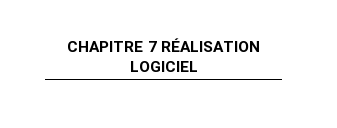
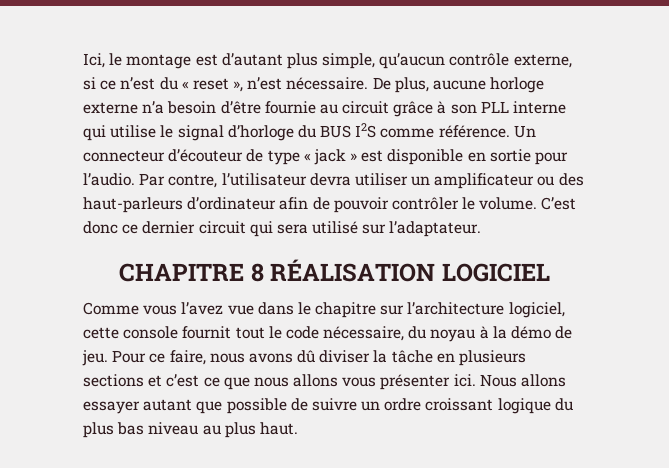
[67,38,260,52] [129,61,198,72] CHAPITRE 7 RÉALISATION LOGICIEL -> [83,53,572,69] [83,77,545,93] [83,101,567,117] [83,123,536,141] [83,149,569,165] [83,173,584,189] [83,197,577,213] [83,221,482,237] [119,259,550,282] [83,302,565,318] [83,326,573,342] [82,350,527,366] [83,374,567,390] [83,398,573,414] [83,422,298,438] Ici, le montage est d’autant plus simple, qu’aucun contrôle externe, si ce n’est du « reset », n’est nécessaire. De plus, aucune horloge externe n’a besoin d’être fournie au circuit grâce à son PLL interne qui utilise le signal d’horloge du BUS I2S comme référence. Un connecteur d’écouteur de type « jack » est disponible en sortie pour l’audio. Par contre, l’utilisateur devra utiliser un amplificateur ou des haut-parleurs d’ordinateur afin de pouvoir contrôler le volume. C’est donc ce dernier circuit qui sera utilisé sur l’adaptateur. // CHAPITRE 8 RÉALISATION LOGICIEL // Comme vous l’avez vue dans le chapitre sur l’architecture logiciel, cette console fournit tout le code nécessaire, du noyau à la démo de jeu. Pour ce faire, nous avons dû diviser la tâche en plusieurs sections et c’est ce que nous allons vous présenter ici. Nous allons essayer autant que possible de suivre un ordre croissant logique du plus bas niveau au plus haut.

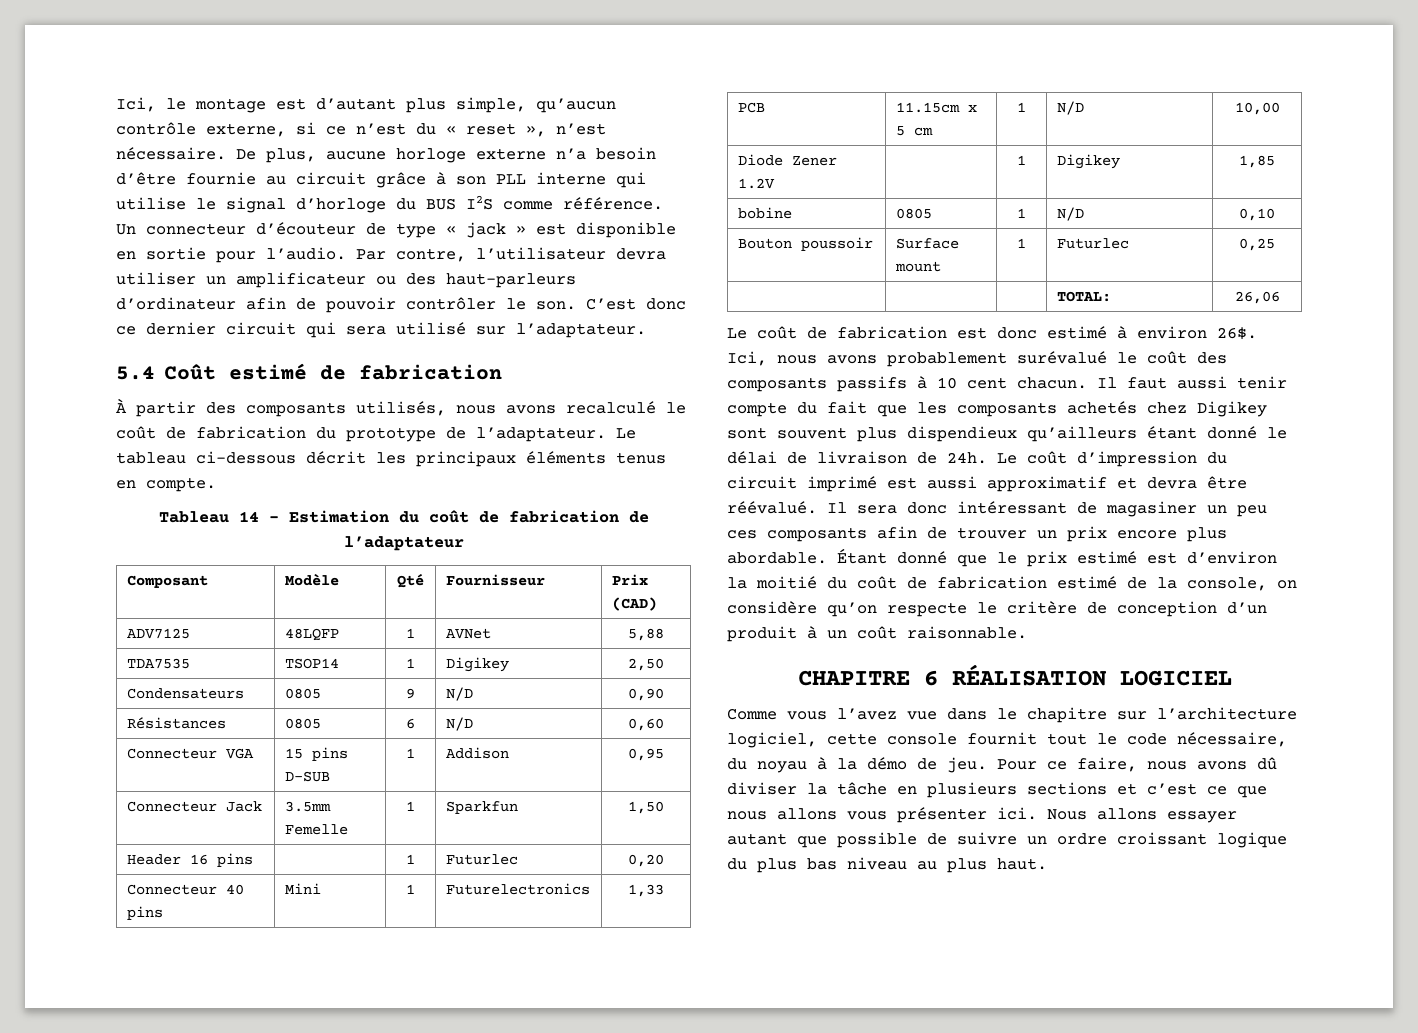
[479,197,538,210] volume. -> [536,301,576,310] son.
(482, 229) none -> [116,363,502,380] [116,398,686,417] [116,426,636,442] [116,451,666,467] [116,477,216,492] [158,510,649,523] [343,536,464,551] [126,575,208,588] [284,573,339,586] [397,573,424,588] [445,574,545,586] [611,574,648,585] [611,597,657,611] [126,628,190,639] [284,628,339,641] [406,628,415,638] [445,628,491,639] [628,628,664,641] [126,658,190,669] [284,658,339,669] [406,658,415,668] [445,657,509,672] [628,658,664,671] [126,688,244,699] [284,688,321,699] [406,688,415,699] [445,687,473,701] [628,688,664,701] [126,717,226,729] [284,718,321,729] [406,718,415,729] [445,717,473,731] [628,718,664,731] [126,748,254,759] [284,747,348,761] [284,771,330,782] [406,748,415,758] [445,747,509,759] [628,748,664,761] [126,801,262,812] [284,801,331,812] [284,824,348,835] [406,801,415,811] [445,801,518,814] [628,801,664,814] [126,853,253,867] [406,854,415,864] [445,854,518,865] [628,854,664,867] [126,884,244,895] [126,906,163,920] [284,883,321,894] [406,884,415,894] [445,883,590,895] [628,884,664,897] [737,102,765,113] [895,102,977,113] [895,126,933,136] [1017,102,1026,112] [1056,101,1084,115] [1234,102,1280,115] [737,154,837,166] [737,178,775,189] [1017,155,1026,165] [1056,154,1120,169] [1239,155,1275,168] [737,207,792,219] [895,208,932,219] [1017,208,1026,218] [1056,207,1084,221] [1239,208,1275,221] [737,237,873,251] [895,238,959,249] [894,261,941,272] [1017,238,1026,248] [1056,238,1129,249] [1239,238,1275,251] [1056,291,1111,302] [1234,291,1280,304] [727,326,1257,340] [727,351,1227,367] [727,376,1287,392] [727,401,1267,417] [727,426,1287,442] [727,451,1227,467] [727,476,1247,492] [727,501,1267,517] [727,526,1227,542] [727,548,1277,567] [727,576,1297,591] [727,601,1267,617] [727,626,1027,642] // 5.4 Coût estimé de fabrication // À partir des composants utilisés, nous avons recalculé le coût de fabrication du prototype de l’adaptateur. Le tableau ci-dessous décrit les principaux éléments tenus en compte. // Tableau 14 – Estimation du coût de fabrication de l’adaptateur // Composant | Modèle | Qté | Fournisseur | Prix (CAD) // ADV7125 | 48LQFP | 1 | AVNet | 5,88 // TDA7535 | TSOP14 | 1 | Digikey | 2,50 // Condensateurs | 0805 | 9 | N/D | 0,90 // Résistances | 0805 | 6 | N/D | 0,60 // Connecteur VGA | 15 pins D-SUB | 1 | Addison | 0,95 // Connecteur Jack | 3.5mm Femelle | 1 | Sparkfun | 1,50 // Header 16 pins | | 1 | Futurlec | 0,20 // Connecteur 40 pins | Mini | 1 | Futurelectronics | 1,33 // PCB | 11.15cm x 5 cm | 1 | N/D | 10,00 // Diode Zener 1.2V | | 1 | Digikey | 1,85 // bobine | 0805 | 1 | N/D | 0,10 // Bouton poussoir | Surface mount | 1 | Futurlec | 0,25 // | | | TOTAL: | 26,06 // Le coût de fabrication est donc estimé à environ 26$. Ici, nous avons probablement surévalué le coût des composants passifs à 10 cent chacun. Il faut aussi tenir compte du fait que les composants achetés chez Digikey sont souvent plus dispendieux qu’ailleurs étant donné le délai de livraison de 24h. Le coût d’impression du circuit imprimé est aussi approximatif et devra être réévalué. Il sera donc intéressant de magasiner un peu ces composants afin de trouver un prix encore plus abordable. Étant donné que le prix estimé est d’environ la moitié du coût de fabrication estimé de la console, on considère qu’on respecte le critère de conception d’un produit à un coût raisonnable.
[250,263,264,282] 8 -> [923,670,938,686] 6

